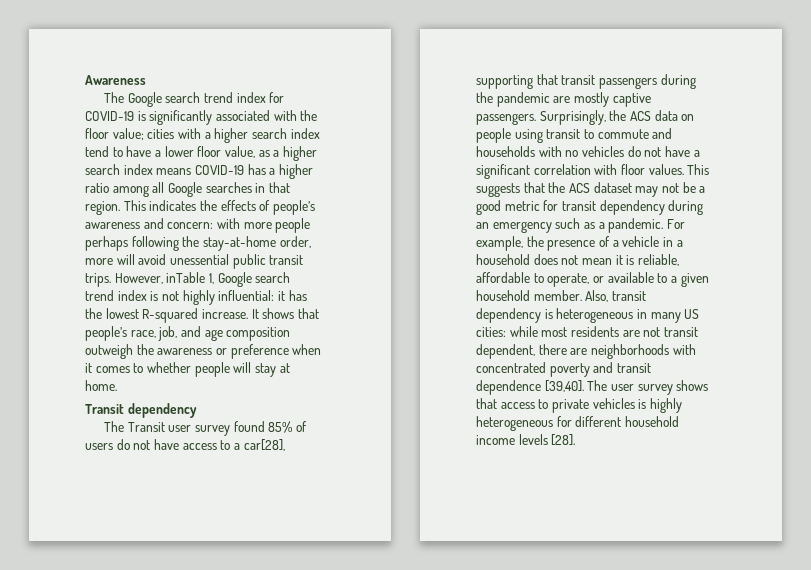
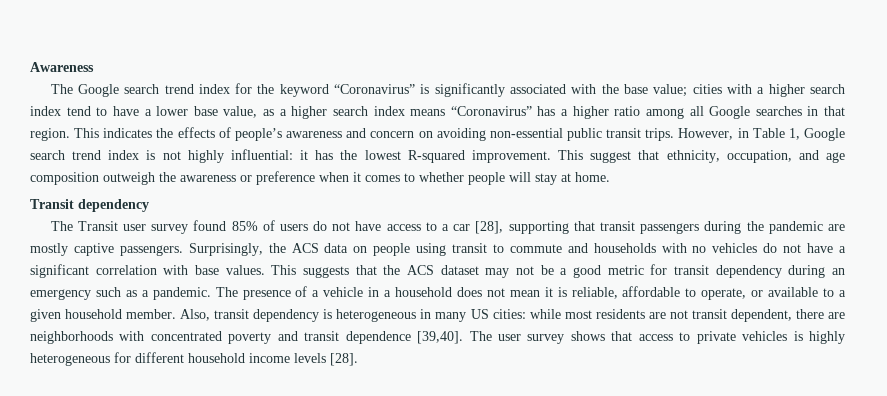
[85,111,134,121] COVID-19 -> [257,84,416,97] the keyword “Coronavirus”
[85,128,109,139] floor -> [624,84,649,94] base
[197,146,222,157] floor -> [193,106,218,116] base
[194,165,244,175] COVID-19 -> [450,106,532,116] “Coronavirus”
[167,218,311,233] [85,236,311,251] [85,254,229,265] concern: with more people perhaps following the stay-at-home order, more will avoid unessential -> [370,128,563,141] concern on avoiding non-essential
[166,272,206,283] inTable -> [737,128,785,138] in Table
[201,308,319,319] [85,326,178,341] increase. It shows that people’s race, job, -> [471,150,792,163] improvement. This suggest that ethnicity, occupation,
[243,439,285,451] car[28], -> [453,221,504,234] car [28],
[620,164,645,175] floor -> [195,265,219,275] base
[666,219,685,229] [476,236,544,251] For example, the -> [215,287,238,297] The

